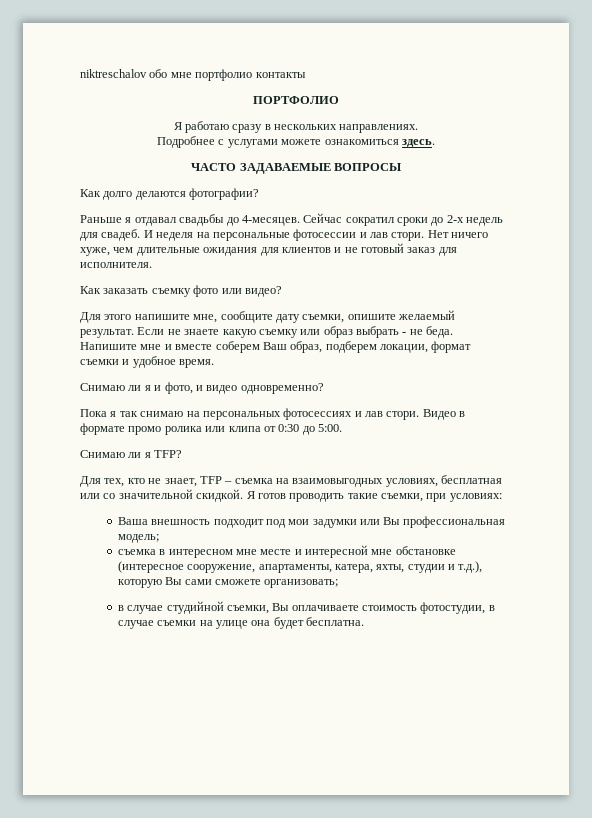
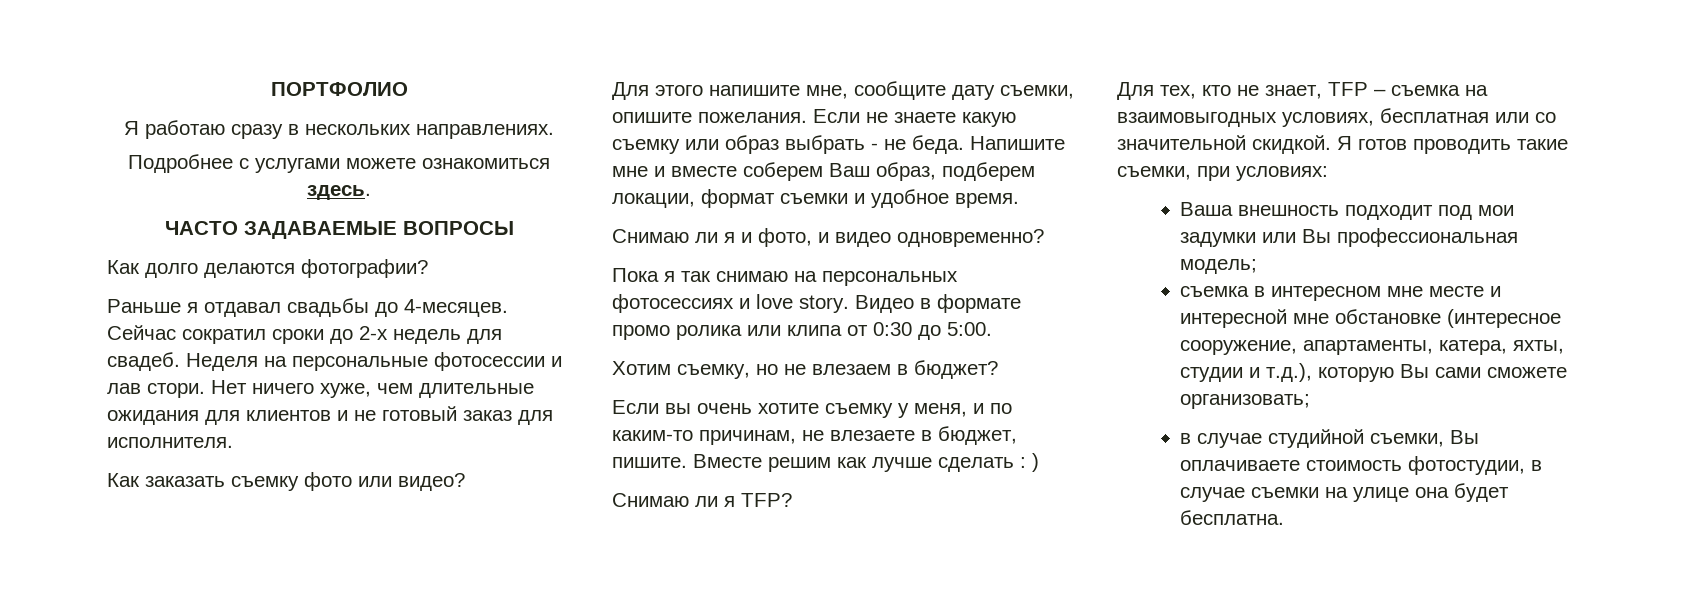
[80,69,306,81] niktreschalov обо мне портфолио контакты // -> (270, 89) none
[143,230,194,241] И неделя -> [186,353,258,371] Неделя
[398,310,455,320] [80,329,134,338] желаемый результат. -> [698,112,807,123] пожелания.
[365,411,420,420] лав стори. -> [756,294,849,313] love story.
(342, 428) none -> [612,360,998,379] [612,400,1012,418] [612,426,1017,445] [612,453,1039,472] // Хотим съемку, но не влезаем в бюджет? // Если вы очень хотите съемку у меня, и по каким-то причинам, не влезаете в бюджет, пишите. Вместе решим как лучше сделать : )

